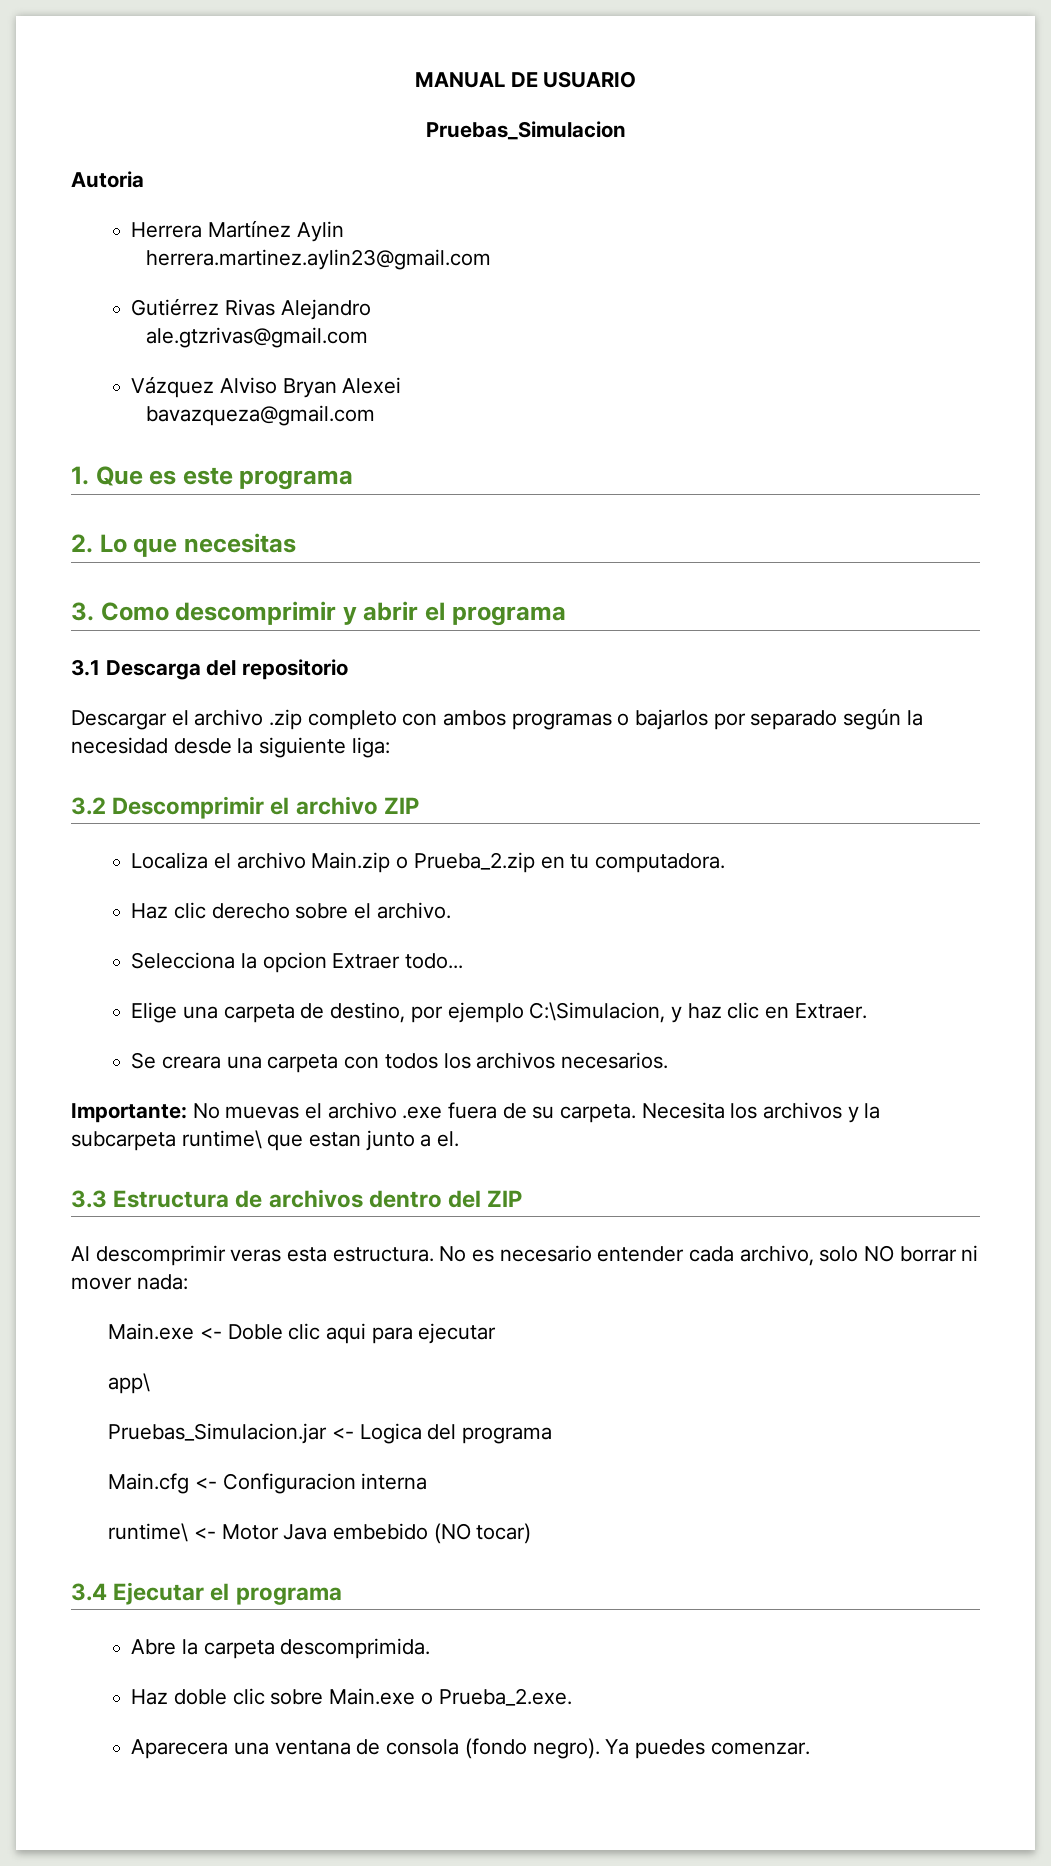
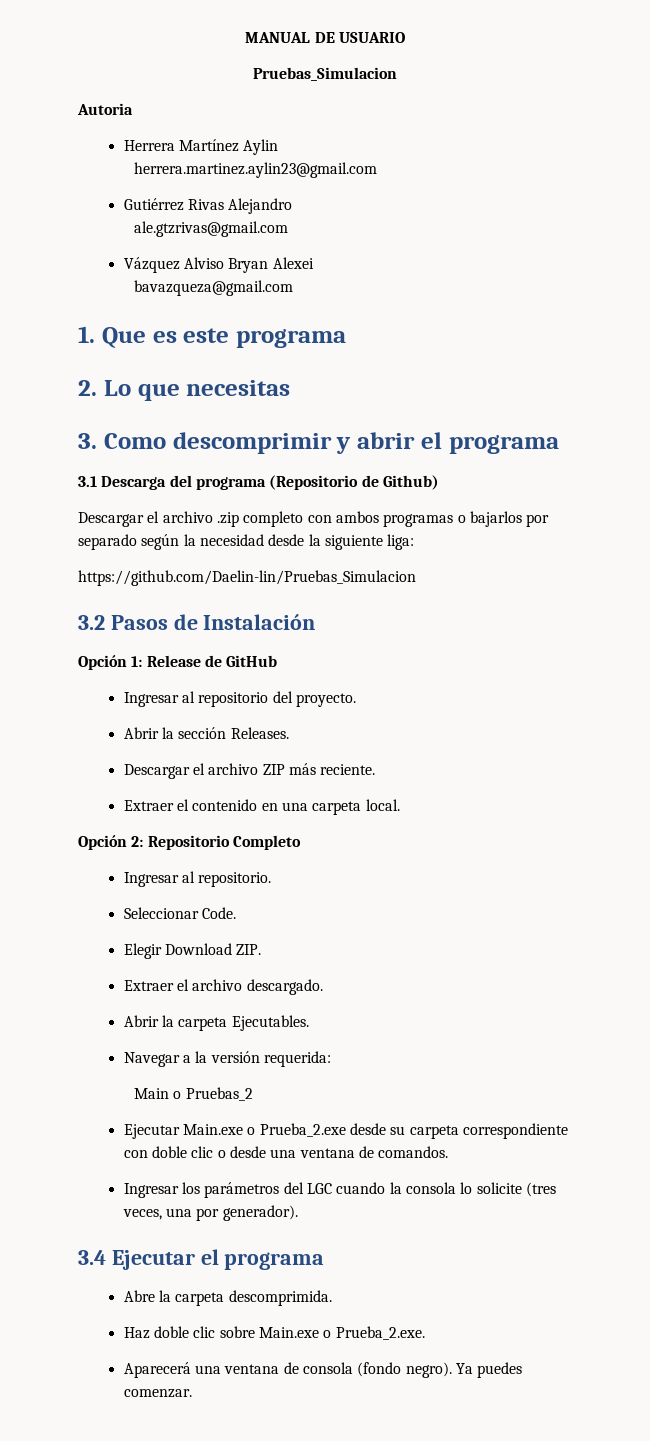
[242,659,349,680] repositorio -> [195,475,439,490] programa (Repositorio de Github)
(390, 747) none -> [78,570,416,586] // https://github.com/Daelin-lin/Pruebas_Simulacion
[112,796,419,819] [131,852,725,873] [131,902,451,919] [131,952,464,973] [131,1002,867,1023] [131,1052,668,1073] [71,1102,881,1123] [71,1130,460,1151] [71,1189,523,1208] [71,1245,979,1266] [71,1274,188,1290] [108,1323,497,1344] [108,1373,151,1394] [108,1423,553,1444] [108,1473,428,1494] [108,1523,532,1544] Descomprimir el archivo ZIP // Localiza el archivo Main.zip o Prueba_2.zip en tu computadora. // Haz clic derecho sobre el archivo. // Selecciona la opcion Extraer todo... // Elige una carpeta de destino, por ejemplo C:\Simulacion, y haz clic en Extraer. // Se creara una carpeta con todos los archivos necesarios. // Importante: No muevas el archivo .exe fuera de su carpeta. Necesita los archivos y la subcarpeta runtime\ que estan junto a el. // 3.3 Estructura de archivos dentro del ZIP // Al descomprimir veras esta estructura. No es necesario entender cada archivo, solo NO borrar ni mover nada: // Main.exe <- Doble clic aqui para ejecutar // app\ // Pruebas_Simulacion.jar <- Logica del programa // Main.cfg <- Configuracion interna // runtime\ <- Motor Java embebido (NO tocar) -> [110,614,316,630] [78,655,278,670] [123,691,356,707] [123,727,289,739] [123,763,376,779] [123,799,400,815] [78,835,301,850] [123,871,272,887] [123,907,236,919] [123,943,262,959] [123,979,323,995] [123,1015,309,1031] [123,1051,331,1067] [134,1087,253,1101] [123,1123,568,1139] [123,1146,449,1158] [123,1182,556,1198] [122,1205,298,1221] Pasos de Instalación // Opción 1: Release de GitHub // Ingresar al repositorio del proyecto. // Abrir la sección Releases. // Descargar el archivo ZIP más reciente. // Extraer el contenido en una carpeta local. // Opción 2: Repositorio Completo // Ingresar al repositorio. // Seleccionar Code. // Elegir Download ZIP. // Extraer el archivo descargado. // Abrir la carpeta Ejecutables. // Navegar a la versión requerida: // Main o Pruebas_2 // Ejecutar Main.exe o Prueba_2.exe desde su carpeta correspondiente con doble clic o desde una ventana de comandos. // Ingresar los parámetros del LGC cuando la consola lo solicite (tres veces, una por generador).
[131,1739,229,1759] Aparecera -> [123,1362,191,1378] Aparecerá

